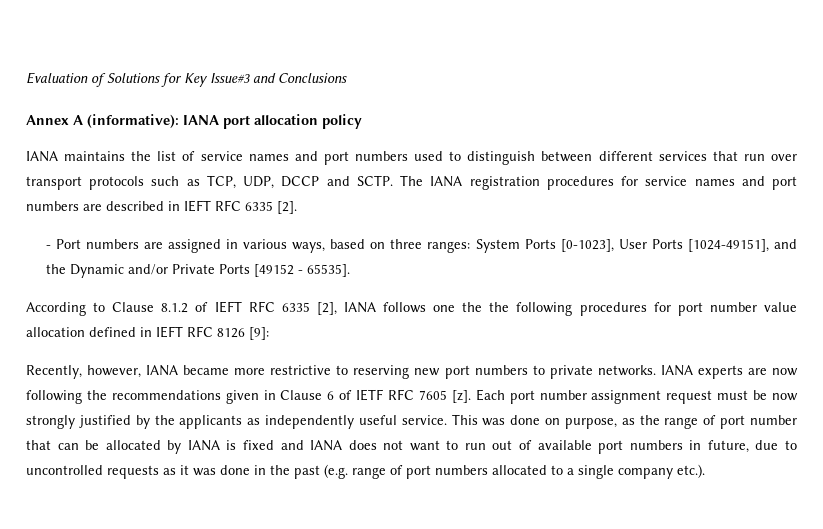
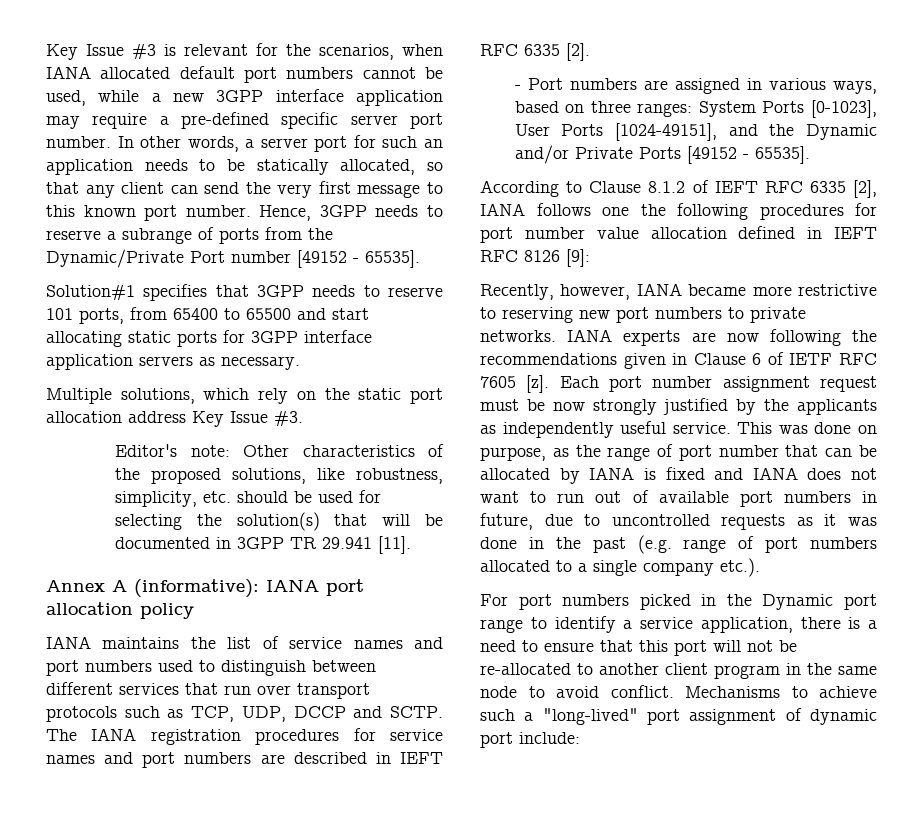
[26,72,347,87] Evaluation of Solutions for Key Issue#3 and Conclusions -> [46,43,443,60] [46,66,443,83] [46,89,443,106] [46,112,443,129] [46,135,443,152] [46,159,443,175] [46,181,443,198] [46,205,443,221] [46,227,333,244] [46,249,420,268] [46,284,443,301] [46,307,369,324] [46,330,372,347] [46,354,300,370] [46,388,444,404] [46,410,303,427] [115,444,444,457] [115,468,443,484] [115,490,382,507] [115,512,443,531] [115,536,412,554] Key Issue #3 is relevant for the scenarios, when IANA allocated default port numbers cannot be used, while a new 3GPP interface application may require a pre-defined specific server port number. In other words, a server port for such an application needs to be statically allocated, so that any client can send the very first message to this known port number. Hence, 3GPP needs to reserve a subrange of ports from the Dynamic/Private Port number [49152 - 65535]. // Solution#1 specifies that 3GPP needs to reserve 101 ports, from 65400 to 65500 and start allocating static ports for 3GPP interface application servers as necessary. // Multiple solutions, which rely on the static port allocation address Key Issue #3. // Editor's note: Other characteristics of the proposed solutions, like robustness, simplicity, etc. should be used for selecting the solution(s) that will be documented in 3GPP TR 29.941 [11].
[489,302,510,312] the -> (666, 210) none
(705, 471) none -> [480,594,877,610] [480,616,877,633] [480,640,797,656] [480,663,877,679] [480,685,877,698] [480,708,877,725] [480,732,580,748] // For port numbers picked in the Dynamic port range to identify a service application, there is a need to ensure that this port will not be re-allocated to another client program in the same node to avoid conflict. Mechanisms to achieve such a "long-lived" port assignment of dynamic port include:

